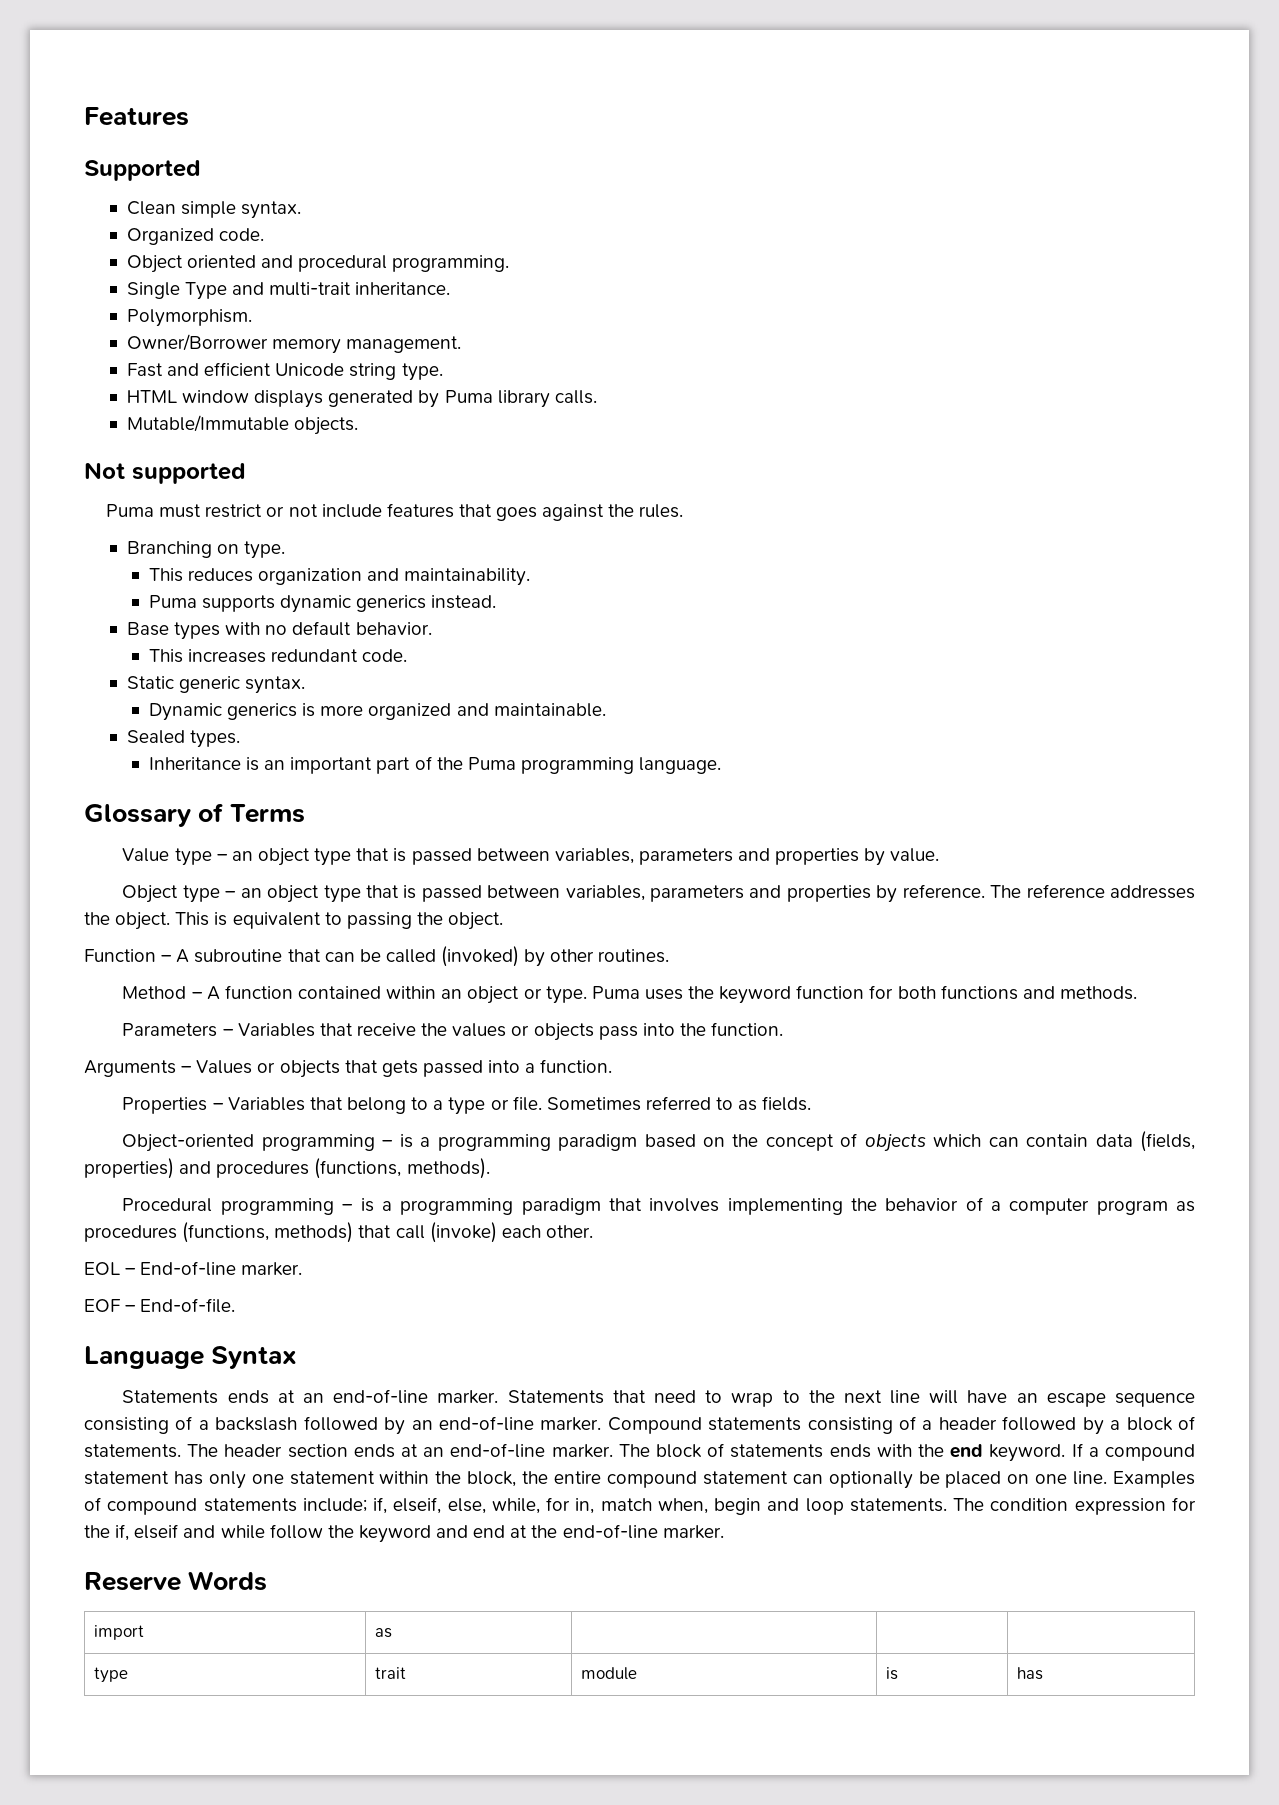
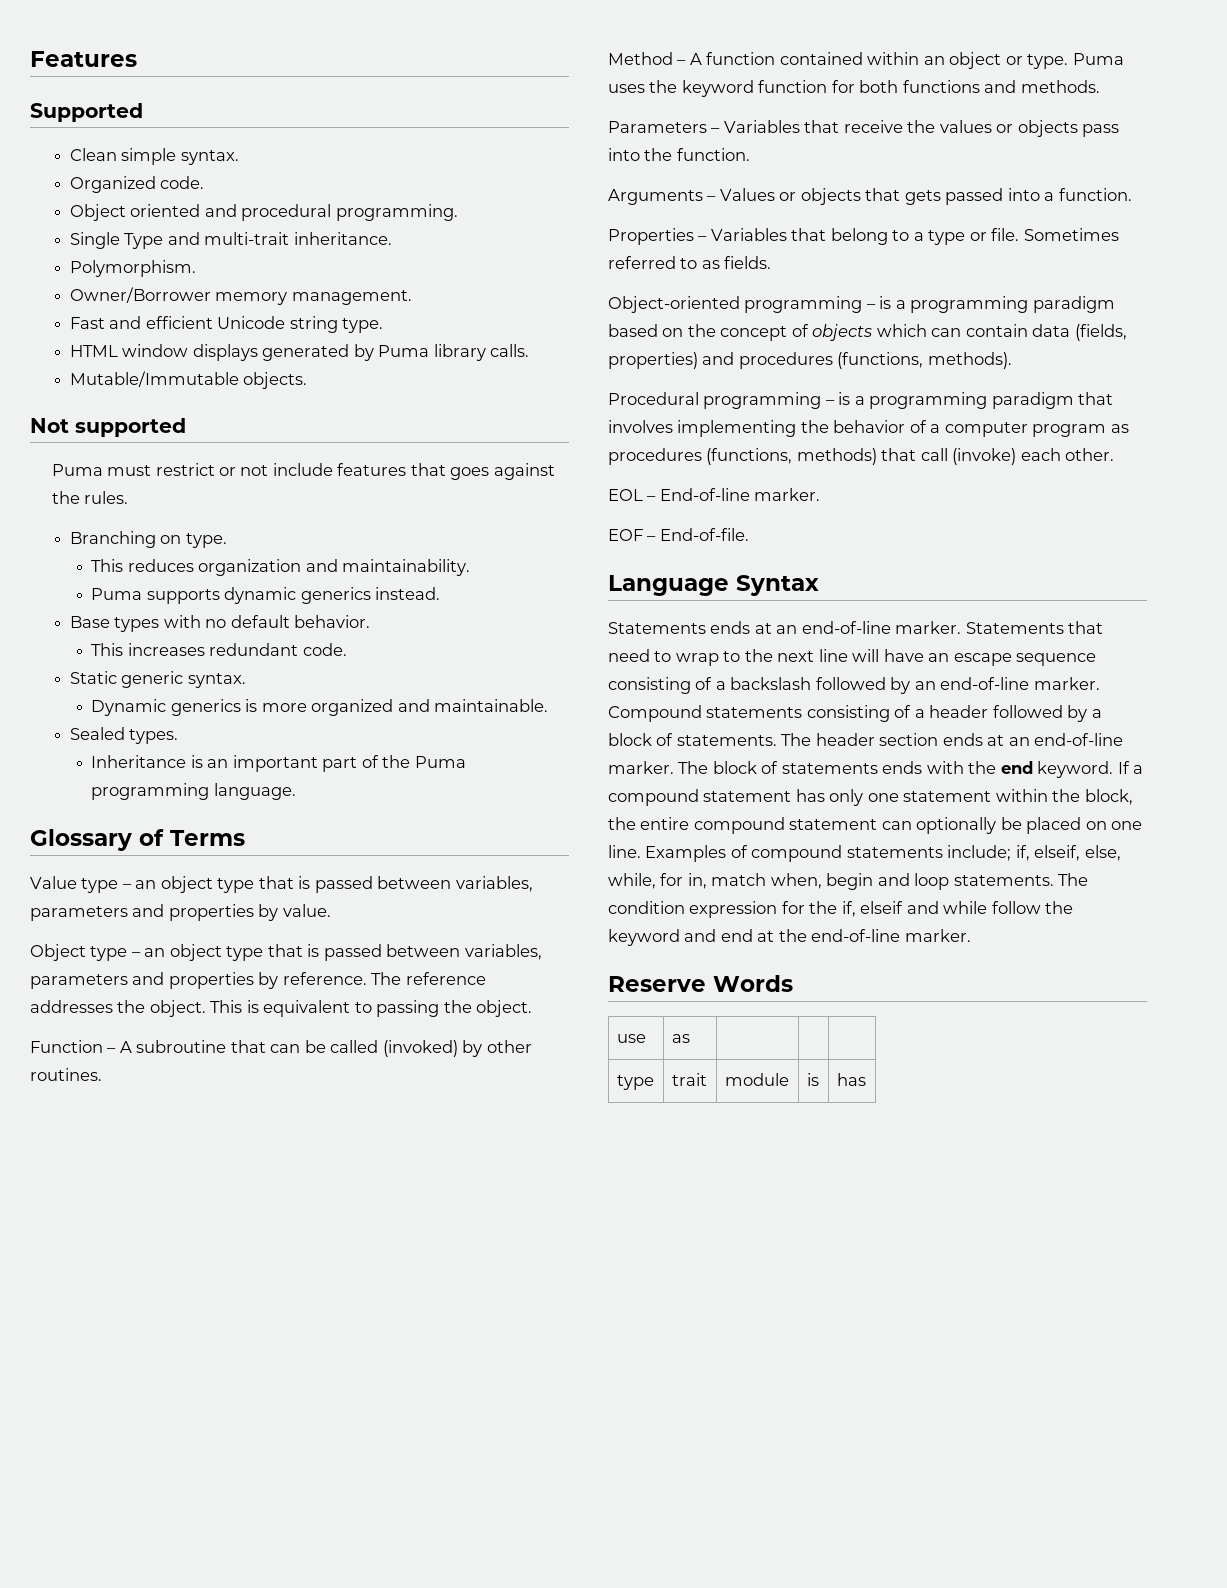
[94,1625,145,1640] import -> [616,1034,646,1043] use

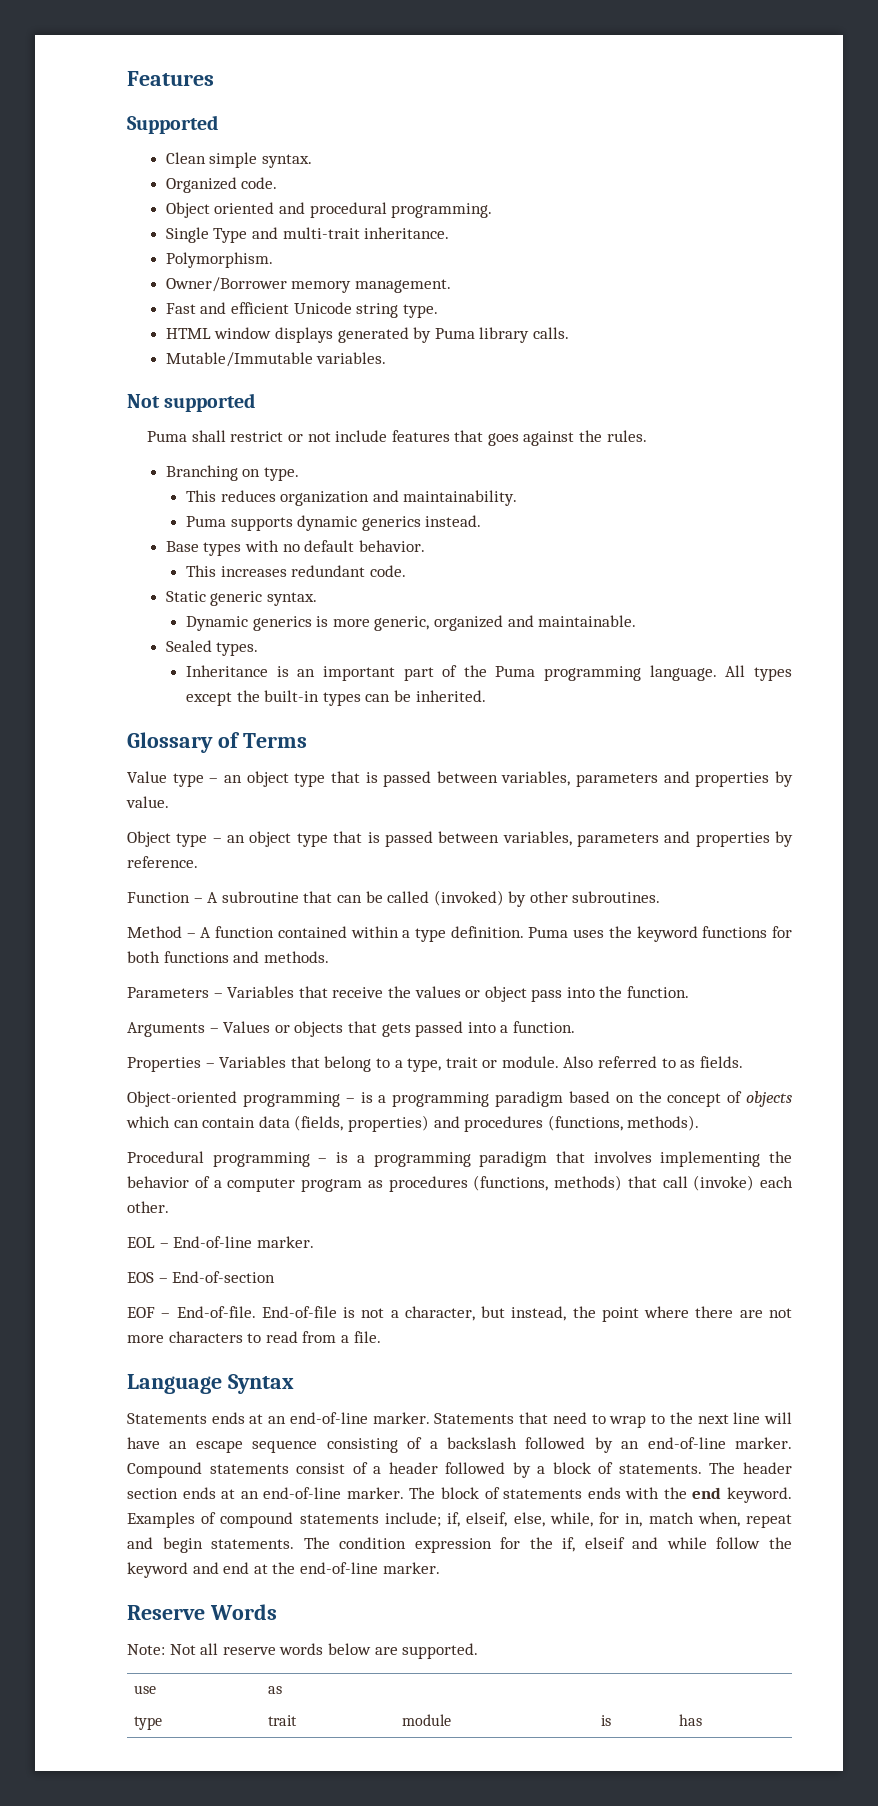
[243,372,308,389] objects. -> [316,352,387,364] variables.
[107,465,152,476] must -> [191,430,226,442] shall
(307, 707) none -> [374,616,430,631] generic,
(296, 791) none -> [725,665,793,681] [185,690,486,706] All types except the built-in types can be inherited.
[371,972,486,985] [30,1000,533,1017] The reference addresses the object. This is equivalent to passing the object. -> (198, 862) none
[30,1068,102,1081] routines. -> [572,891,661,903] subroutines.
[923,52,1069,69] an object or type. -> [402,926,524,942] a type definition.
[758,80,828,93] function -> [702,926,768,938] functions
[1017,120,1078,137] objects -> [484,986,527,1002] object
[928,228,1119,245] type or file. Sometimes -> [407,1056,594,1072] type, trait or module. Also
(821, 494) none -> [127,1271,276,1283] // EOS – End-of-section
(749, 534) none -> [261,1306,792,1322] [127,1331,381,1343] End-of-file is not a character, but instead, the point where there are not more characters to read from a file.
[806,705,890,722] consisting -> [296,1463,346,1474] consist
[1117,761,1144,774] [608,789,1133,806] [608,817,1143,834] [608,845,641,858] If a compound statement has only one statement within the block, the entire compound statement can optionally be placed on one line. -> (792, 1495) none
[826,873,950,890] begin and loop -> [745,1514,792,1528] [127,1537,203,1553] repeat and begin
(793, 983) none -> [127,1643,479,1659] // Note: Not all reserve words below are supported.

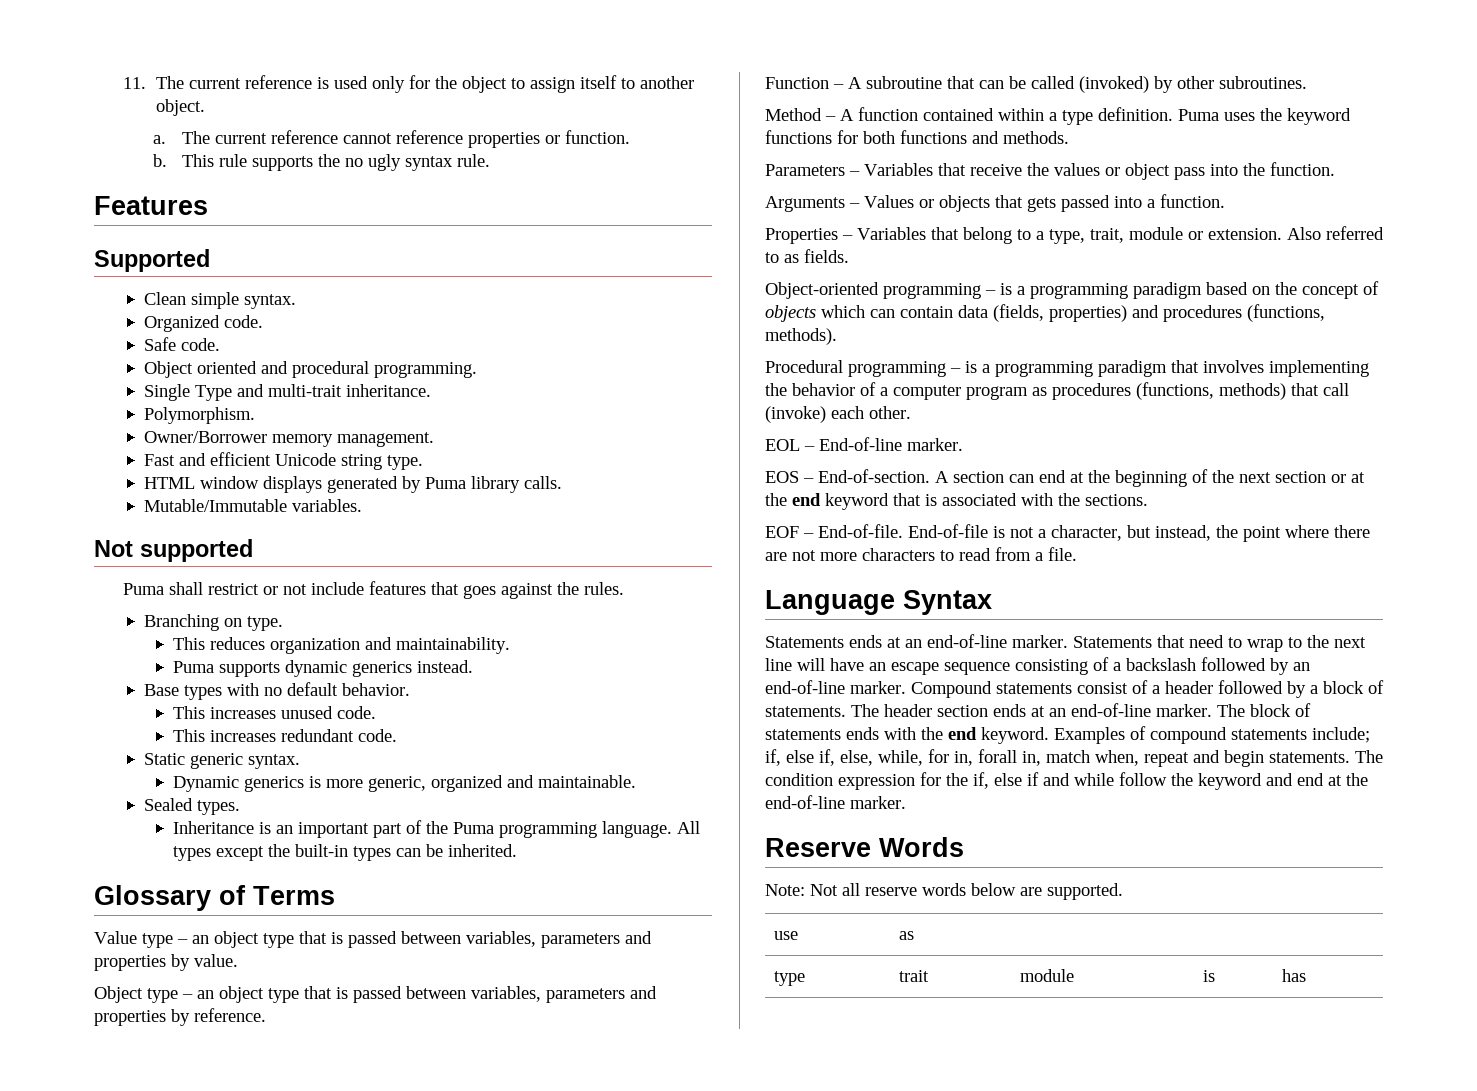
(127, 78) none -> [123,75,694,93] [155,99,205,116] [152,130,631,148] [152,154,491,171] 11. The current reference is used only for the object to assign itself to another object. // a. The current reference cannot reference properties or function. // b. This rule supports the no ugly syntax rule. //
(278, 183) none -> [143,337,220,351] // Safe code.
(425, 546) none -> [173,706,377,719] // This increases unused code.
[445,1056,559,1068] trait or module. -> [1090,227,1282,243] trait, module or extension.
[172,1271,276,1283] End-of-section -> [818,469,1365,487] [765,493,1148,510] End-of-section. A section can end at the beginning of the next section or at the end keyword that is associated with the sections.
[466,1512,508,1527] elseif, -> [786,749,835,766] else if,
(643, 1520) none -> [978,749,1041,766] forall in,
[584,1537,625,1549] elseif -> [994,772,1039,786] else if

